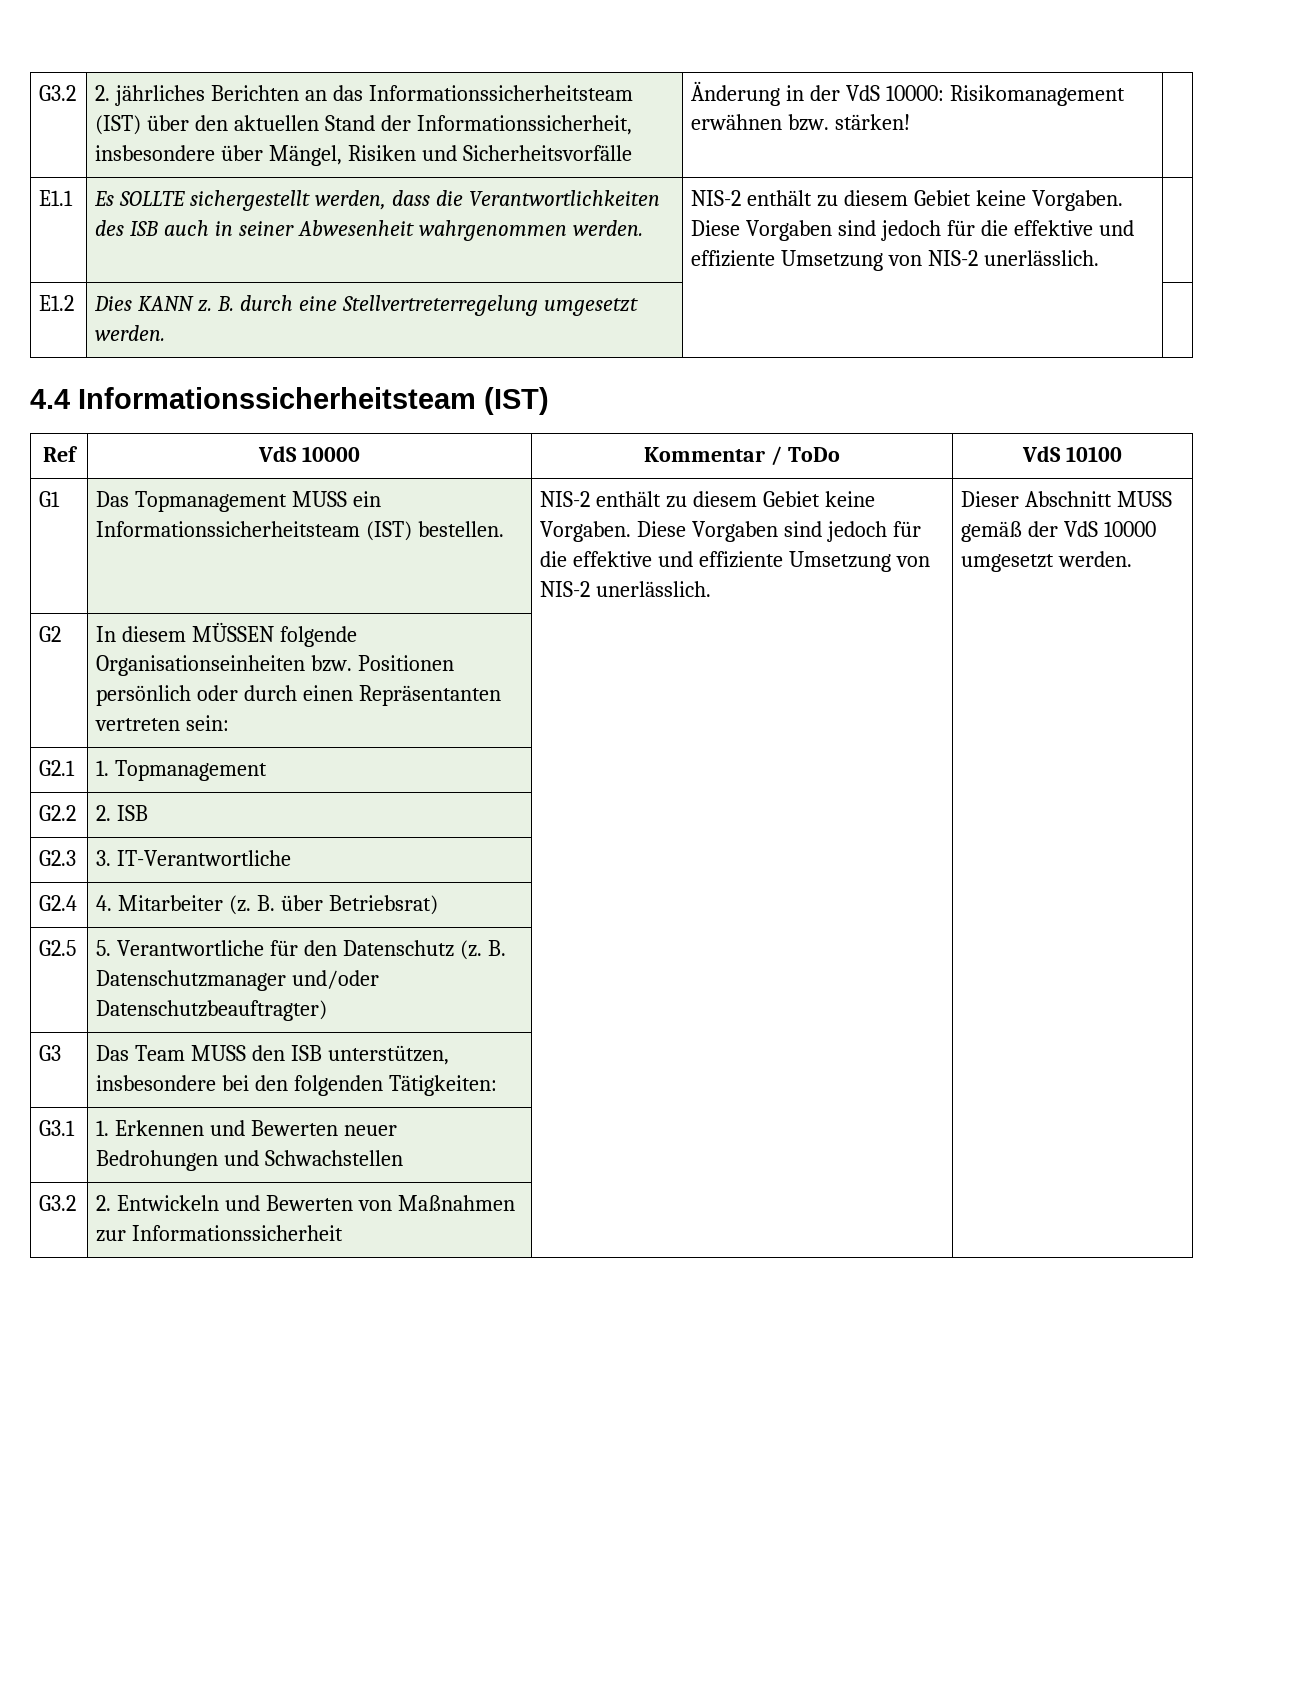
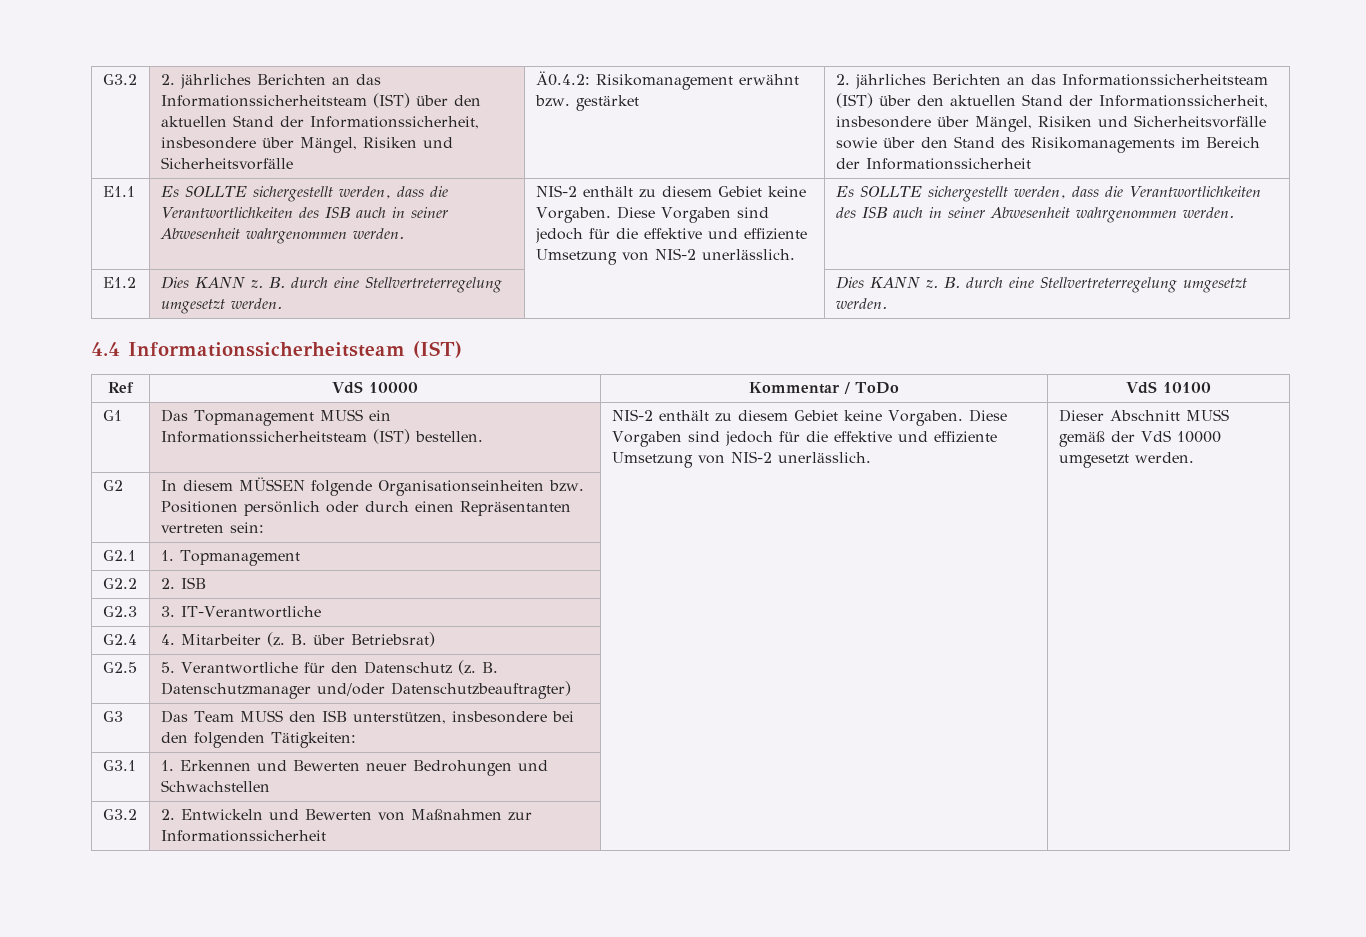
[691,81,1126,106] [691,114,911,131] Änderung in der VdS 10000: Risikomanagement erwähnen bzw. stärken! | -> [535,71,799,90] [534,95,639,111] [835,74,1268,89] [835,93,1268,108] [835,115,1266,132] [835,136,1260,153] [835,158,1031,170] Ä0.4.2: Risikomanagement erwähnt bzw. gestärket | 2. jährliches Berichten an das Informationssicherheitsteam (IST) über den aktuellen Stand der Informationssicherheit, insbesondere über Mängel, Risiken und Sicherheitsvorfälle sowie über den Stand des Risikomanagements im Bereich der Informationssicherheit
(1100, 258) none -> [835,186,1261,202] [835,207,1234,223] Es SOLLTE sichergestellt werden, dass die Verantwortlichkeiten des ISB auch in seiner Abwesenheit wahrgenommen werden.
(166, 333) none -> [835,276,1247,293] [835,298,887,309] Dies KANN z. B. durch eine Stellvertreterregelung umgesetzt werden.

